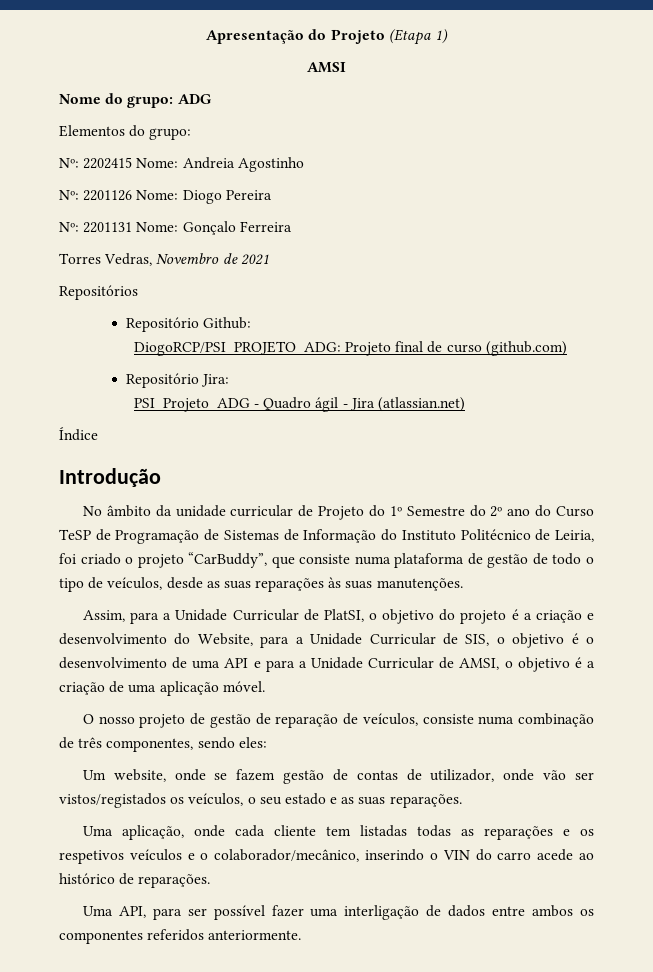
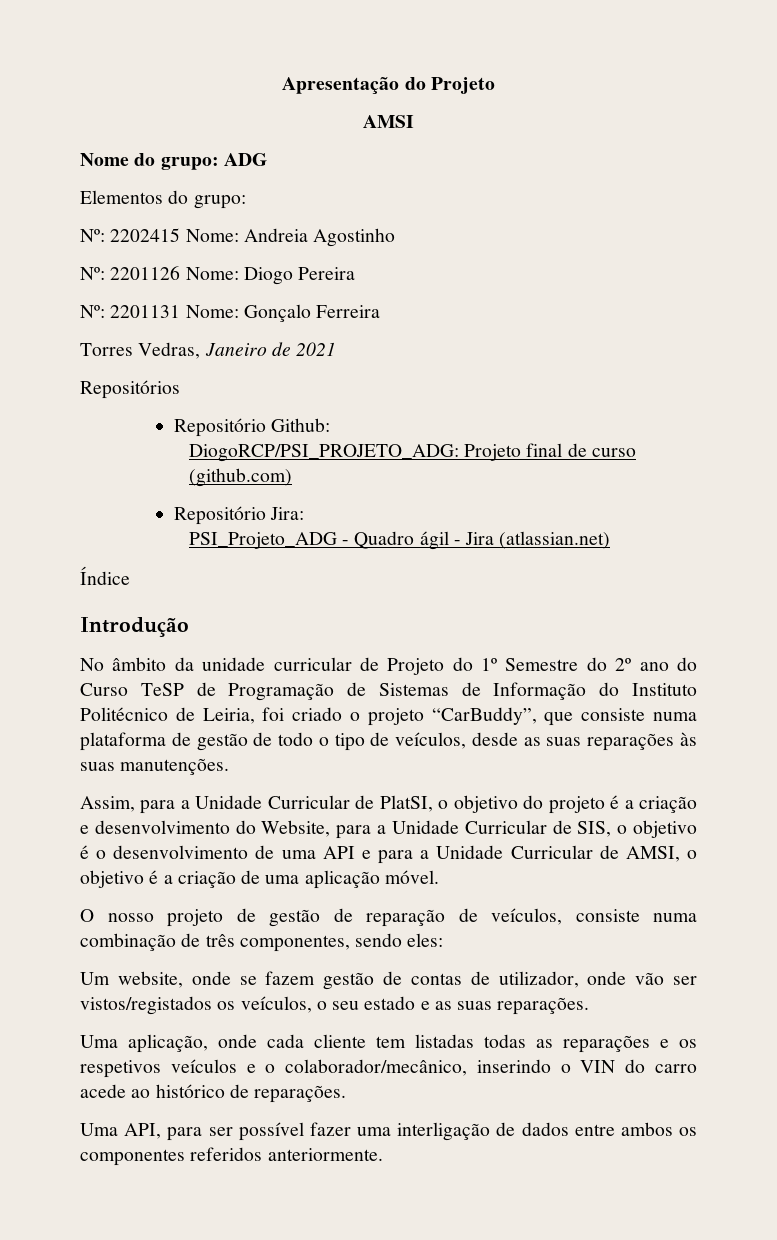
[388,29,448,45] (Etapa 1) -> (495, 85) none
[156,253,220,264] Novembro -> [204,343,267,356] Janeiro

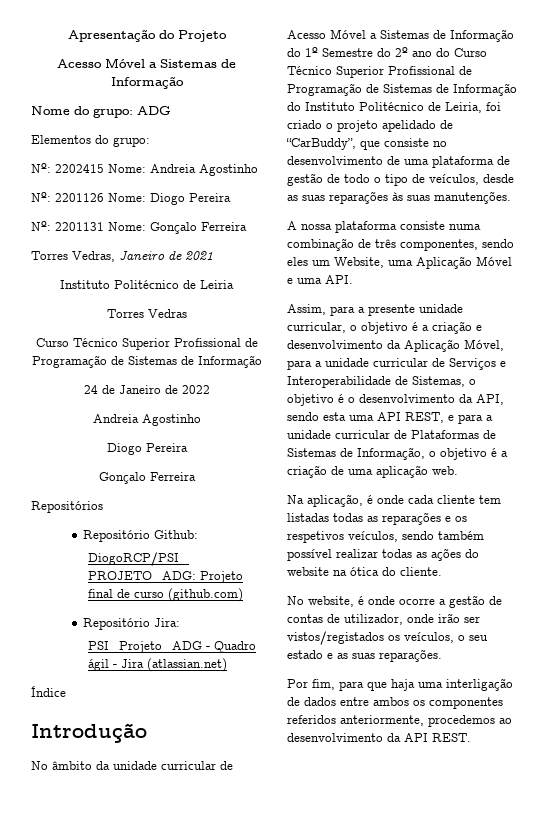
[363,115,414,128] AMSI -> [57,58,236,68] [110,76,184,89] Acesso Móvel a Sistemas de Informação
(337, 349) none -> [60,280,234,289] [106,309,187,318] [35,338,258,350] [31,355,262,368] [83,385,210,394] [92,414,201,426] [106,443,188,455] [98,472,196,484] // Instituto Politécnico de Leiria // Torres Vedras // Curso Técnico Superior Profissional de Programação de Sistemas de Informação // 24 de Janeiro de 2022 // Andreia Agostinho // Diogo Pereira // Gonçalo Ferreira
[387,658,445,675] Projeto -> [287,29,514,42] Acesso Móvel a Sistemas de Informação
[140,683,184,696] TeSP -> [287,66,455,78] Técnico Superior Profissional
(424, 717) none -> [382,120,453,132] apelidado de
[653,712,697,721] numa -> [433,141,447,147] [287,156,429,165] no desenvolvimento de uma
[80,795,605,814] Assim, para a Unidade Curricular de PlatSI, o objetivo do projeto -> [287,221,481,233] [287,238,514,251] [287,256,512,269] [287,275,353,284] [287,304,463,316] [287,322,408,334] A nossa plataforma consiste numa combinação de três componentes, sendo eles um Website, uma Aplicação Móvel e uma API. // Assim, para a presente unidade curricular, o objetivo
[235,820,612,839] do Website, para a Unidade Curricular de SIS, -> [387,339,504,352] [287,358,506,370] [287,376,465,388] da Aplicação Móvel, para a unidade curricular de Serviços e Interoperabilidade de Sistemas,
[255,845,275,859] de -> [459,394,504,405] [287,412,346,421] da API, sendo esta
(355, 852) none -> [405,412,444,423] REST,
[436,845,680,862] Unidade Curricular de AMSI, -> [287,430,496,439] [287,447,425,460] unidade curricular de Plataformas de Sistemas de Informação,
[384,870,439,884] [80,908,697,927] [80,933,444,952] [80,971,316,988] móvel. // O nosso projeto de gestão de reparação de veículos, consiste numa combinação de três componentes, sendo eles: // Um website, onde se fazem -> [432,466,458,475] [287,494,501,507] [287,512,467,525] [287,531,484,543] [287,548,479,561] [287,567,442,576] [287,596,446,607] web. // Na aplicação, é onde cada cliente tem listadas todas as reparações e os respetivos veículos, sendo também possível realizar todas as ações do website na ótica do cliente. // No website, é onde ocorre a
[635,972,665,985] vão -> [438,613,460,623] irão
[80,1034,697,1053] [80,1059,697,1078] [80,1084,347,1103] [80,1122,351,1141] Uma aplicação, onde cada cliente tem listadas todas as reparações e os respetivos veículos e o colaborador/mecânico, inserindo o VIN do carro acede ao histórico de reparações. // Uma API, para ser possível fazer -> [287,679,415,691] Por fim, para que haja
[267,1148,383,1161] anteriormente. -> [340,715,512,727] [287,733,471,742] anteriormente, procedemos ao desenvolvimento da API REST.

